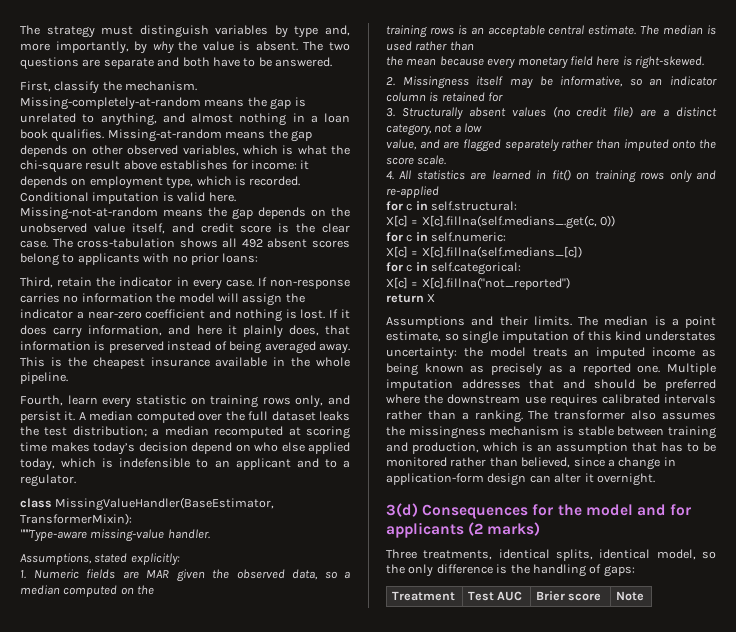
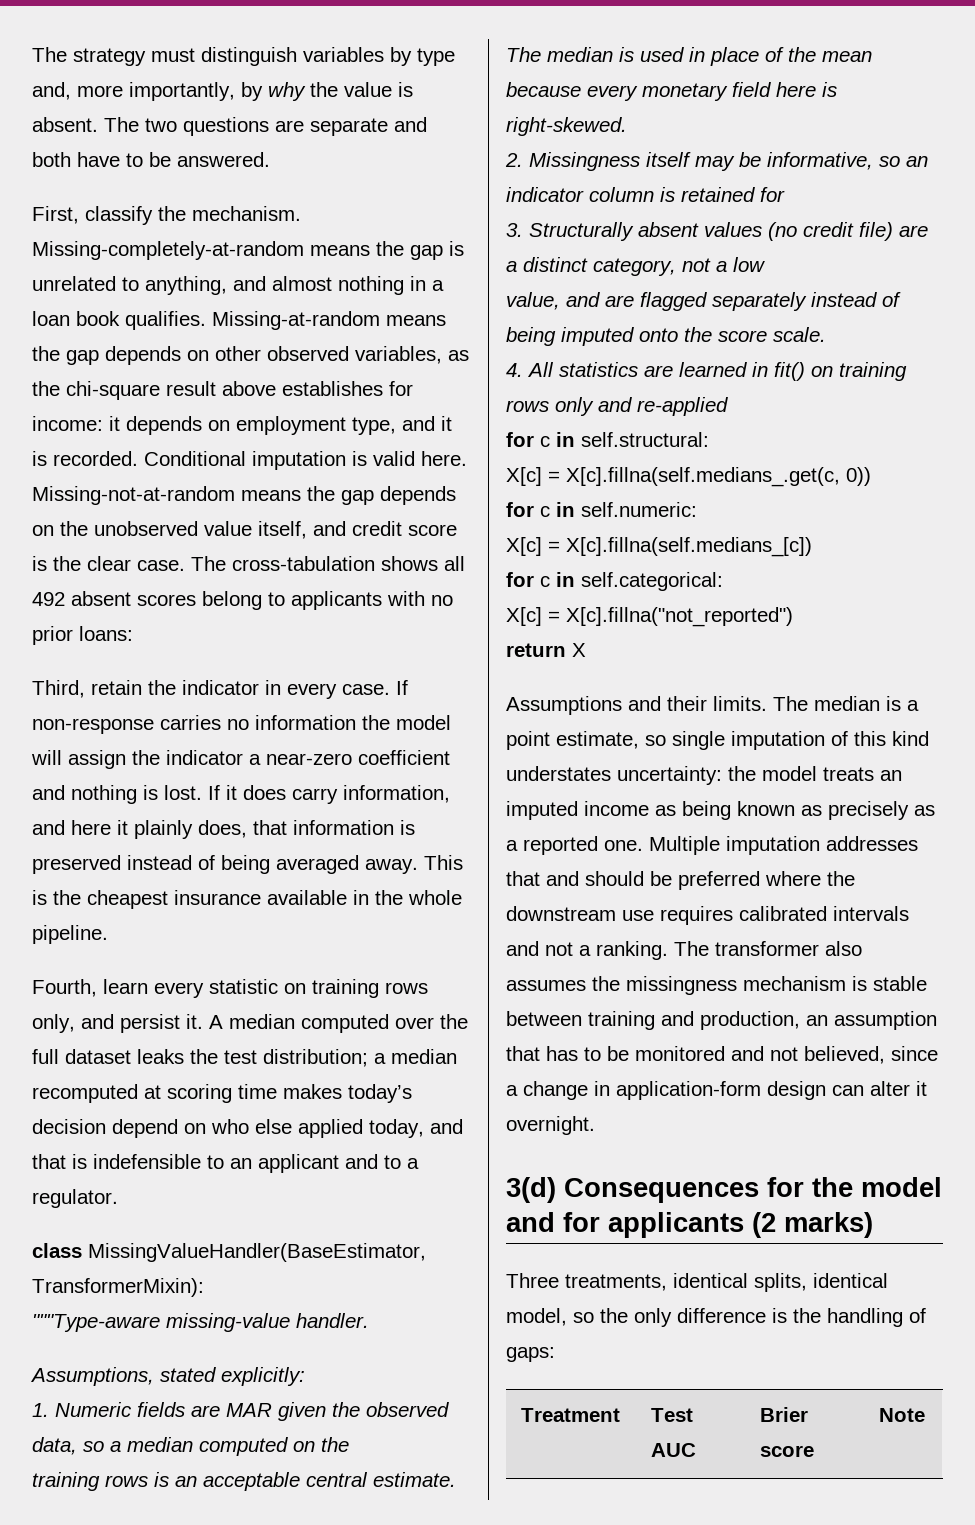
[242,145,327,155] which is what -> [448,350,469,361] as
[196,176,232,186] which -> [402,416,452,431] and it
[61,458,97,468] which -> [430,1119,463,1134] [32,1154,66,1169] and that
[415,41,474,51] rather than // -> [689,47,784,66] in place of
[561,139,620,149] rather than -> [811,292,901,307] [506,327,556,346] instead of being
[386,410,456,420] rather than -> [506,941,573,956] and not
[483,442,533,452] which is -> (800, 1020) none
[450,457,518,467] rather than -> [731,1046,798,1061] and not

